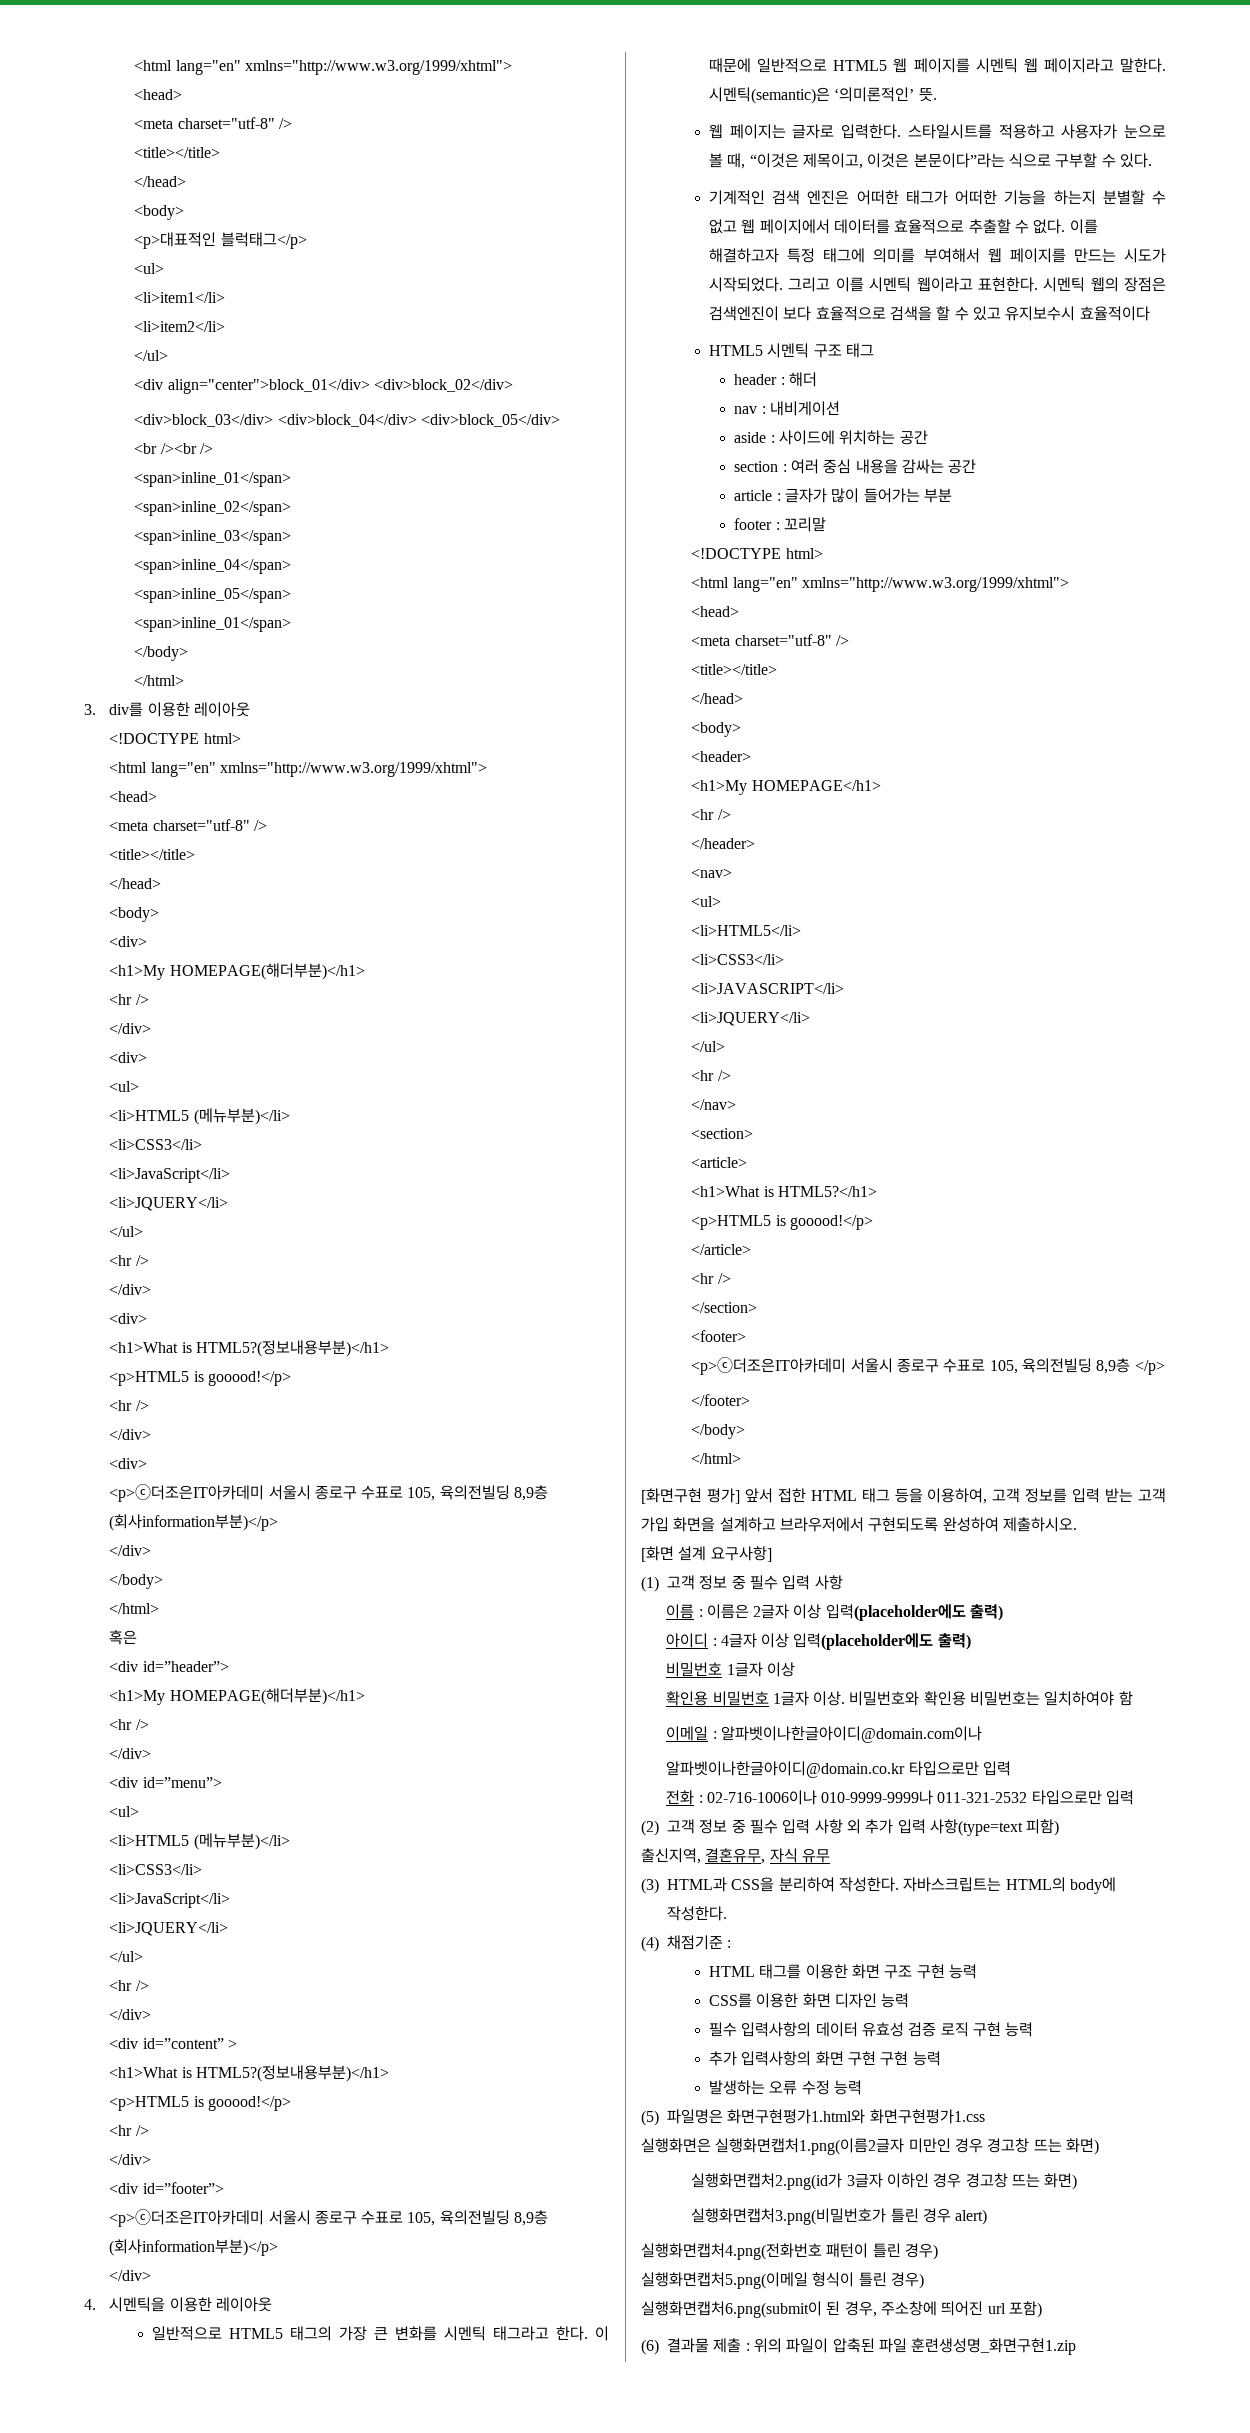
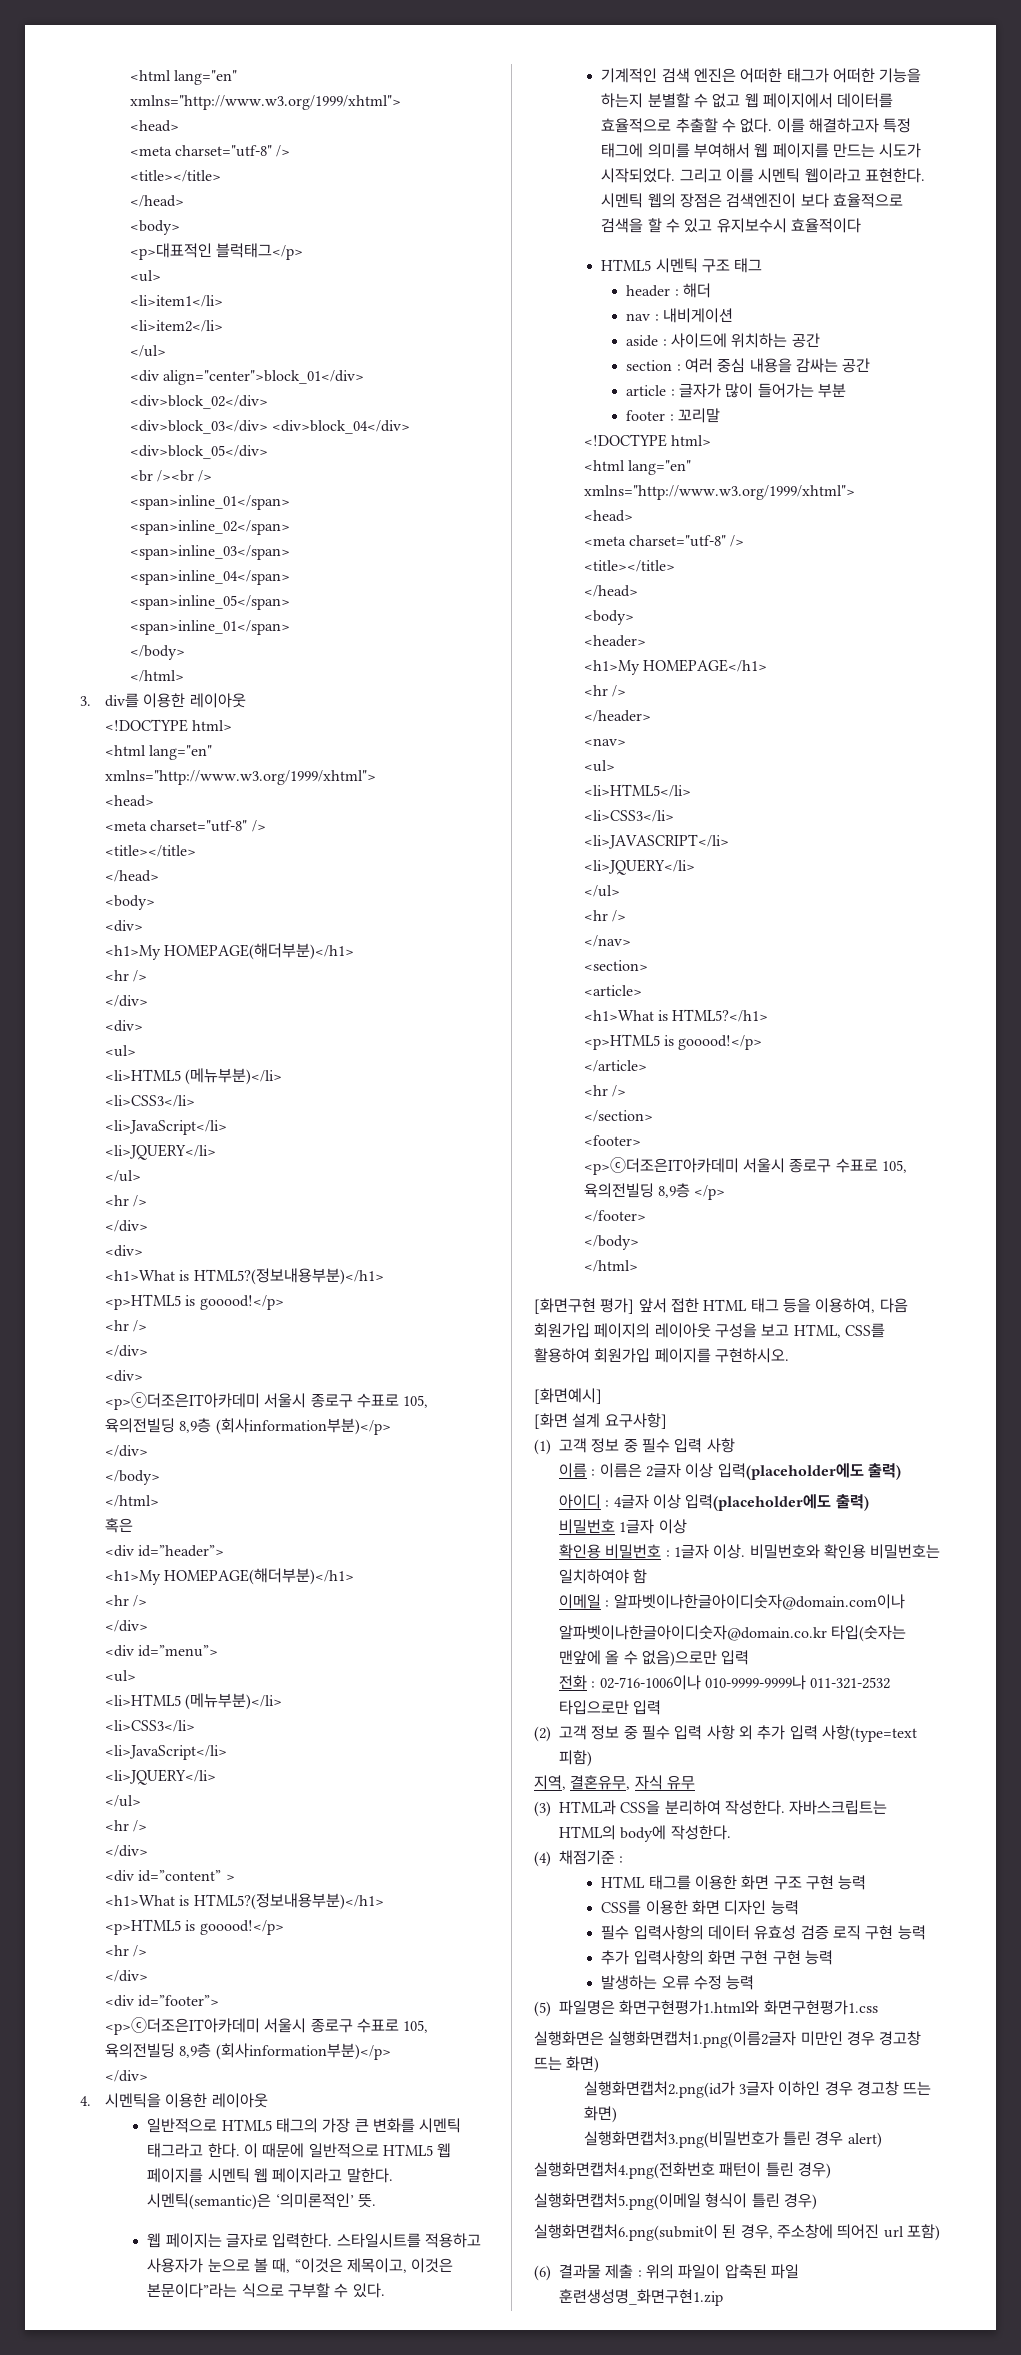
[992,1488,1166,1503] [641,1517,1077,1532] 고객 정보를 입력 받는 고객 가입 화면을 설계하고 브라우저에서 구현되도록 완성하여 제출하시오. -> [879,1298,908,1313] [534,1323,885,1338] [534,1348,789,1363] [534,1388,602,1404] 다음 회원가입 페이지의 레이아웃 구성을 보고 HTML, CSS를 활용하여 회원가입 페이지를 구현하시오. // [화면예시]
(769, 1698) none -> [665,1550,670,1557] :
[720,1726,982,1743] [666,1761,979,1778] 알파벳이나한글아이디@domain.com이나 // 알파벳이나한글아이디@domain.co.kr 타입으로만 -> [613,1594,905,1610] [558,1625,907,1642] [558,1650,717,1667] 알파벳이나한글아이디숫자@domain.com이나 // 알파벳이나한글아이디숫자@domain.co.kr 타입(숫자는 맨앞에 올 수 없음)으로만
[641,1848,701,1864] 출신지역, -> [534,1775,566,1790] 지역,

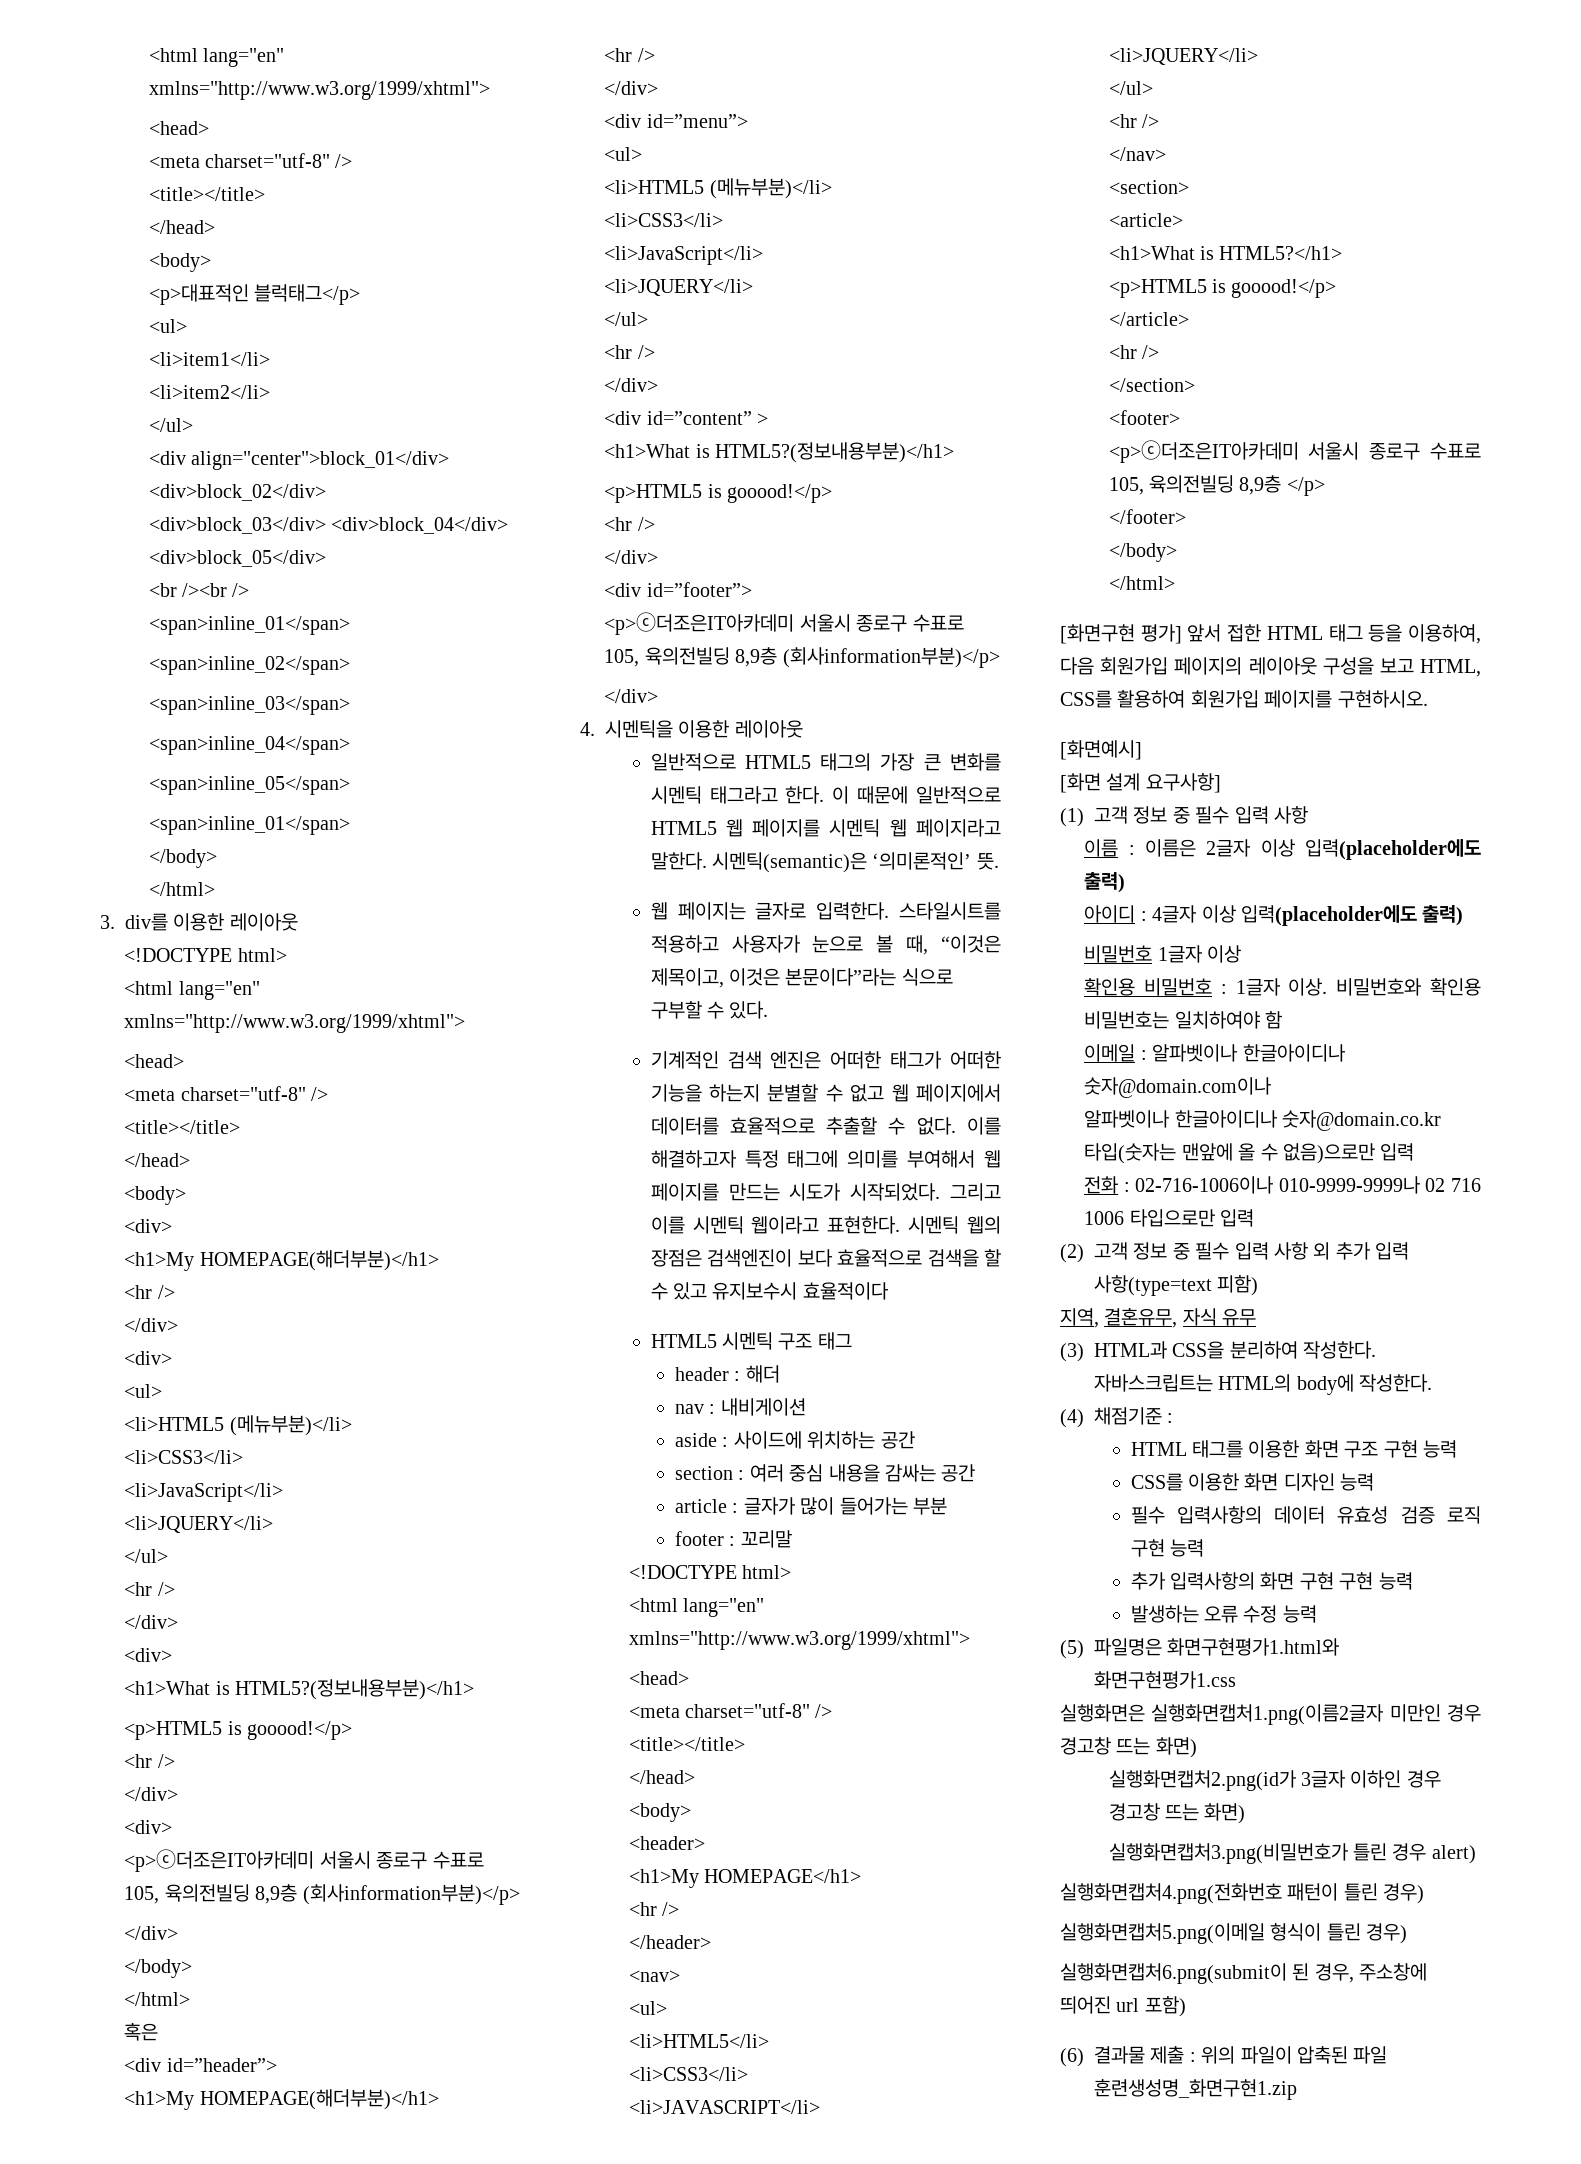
[613,1594,905,1610] [558,1625,827,1641] 알파벳이나한글아이디숫자@domain.com이나 // 알파벳이나한글아이디숫자@domain.co.kr -> [1152,1044,1345,1062] [1084,1077,1272,1098] [1084,1110,1442,1131] 알파벳이나 한글아이디나 숫자@domain.com이나 // 알파벳이나 한글아이디나 숫자@domain.co.kr
[810,1677,891,1689] 011-321-2532 -> [1425,1178,1481,1192] [1084,1211,1125,1225] 02 716 1006

